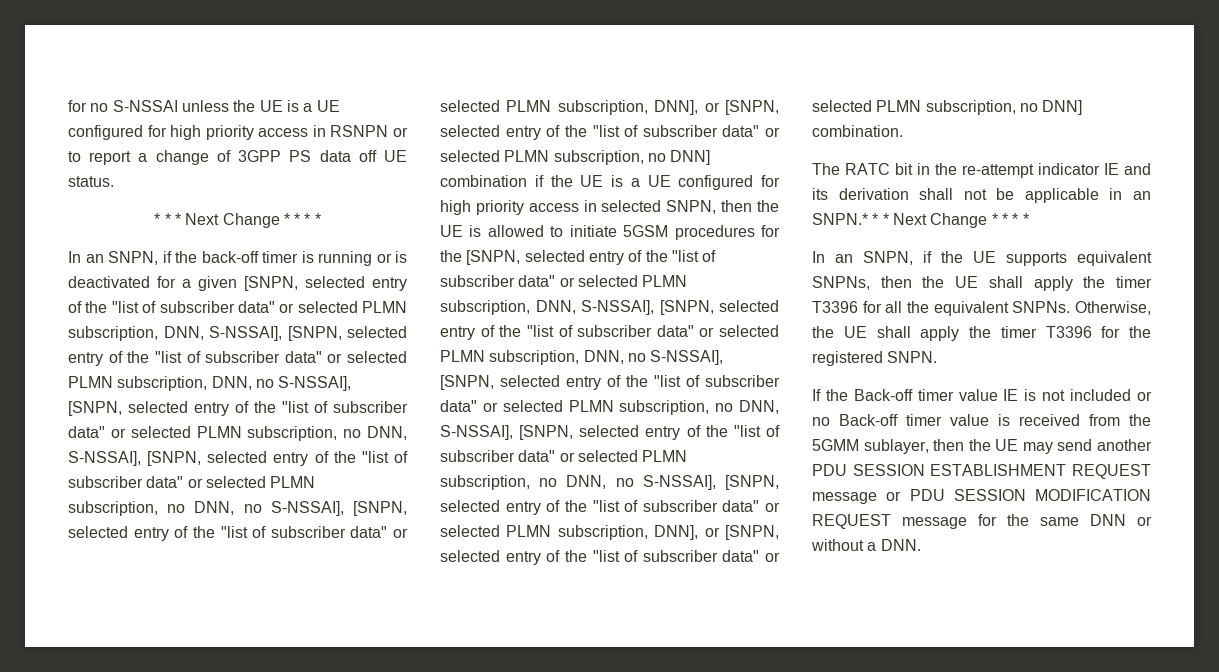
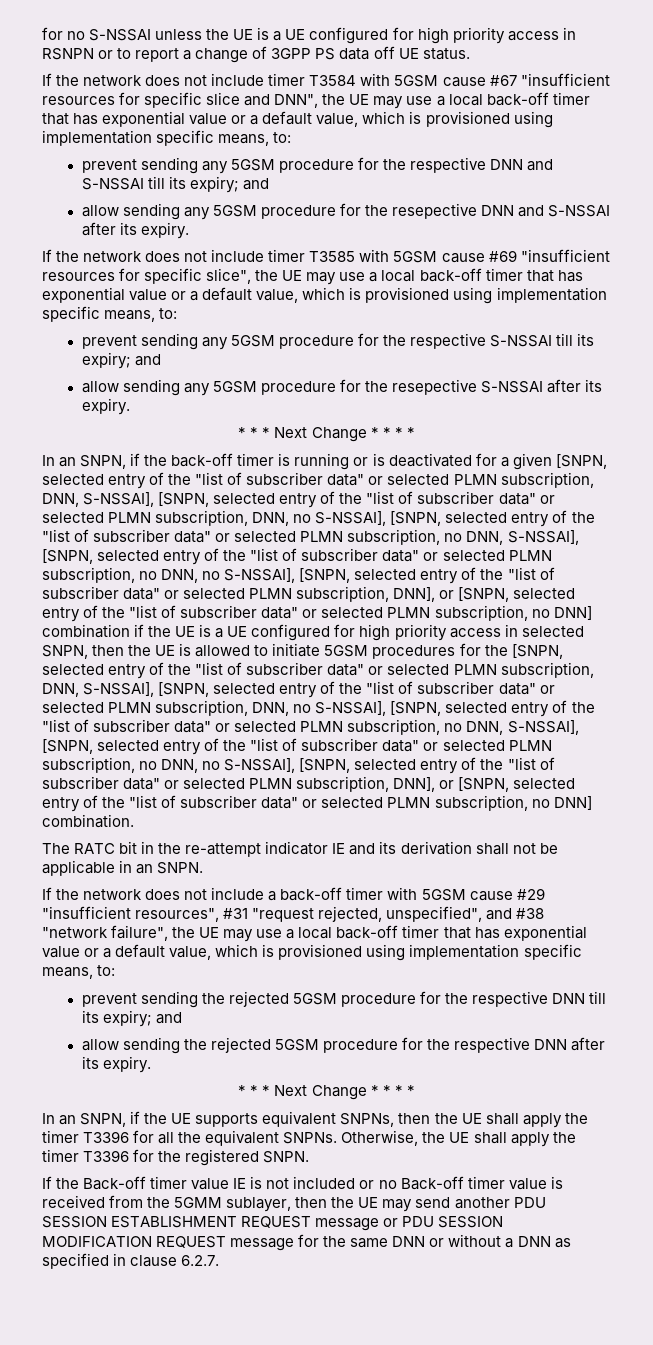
(114, 181) none -> [42,73,610,87] [42,92,590,109] [42,111,553,128] [42,130,292,146] [81,157,554,174] [81,176,269,193] [81,203,611,220] [81,222,189,239] [42,249,610,263] [42,268,583,285] [42,287,607,304] [42,306,178,322] [81,333,595,350] [81,352,161,369] [81,379,603,396] [81,398,130,415] // If the network does not include timer T3584 with 5GSM cause #67 "insufficient resources for specific slice and DNN", the UE may use a local back-off timer that has exponential value or a default value, which is provisioned using implementation specific means, to: // prevent sending any 5GSM procedure for the respective DNN and S-NSSAI till its expiry; and // allow sending any 5GSM procedure for the resepective DNN and S-NSSAI after its expiry. // If the network does not include timer T3585 with 5GSM cause #69 "insufficient resources for specific slice", the UE may use a local back-off timer that has exponential value or a default value, which is provisioned using implementation specific means, to: // prevent sending any 5GSM procedure for the respective S-NSSAI till its expiry; and // allow sending any 5GSM procedure for the resepective S-NSSAI after its expiry.
[812,213,868,225] SNPN.* -> [157,862,204,874] [42,887,545,901] [42,906,545,922] [42,925,587,942] [42,944,582,961] [42,965,116,979] [81,991,607,1008] [81,1010,182,1027] [81,1037,606,1054] [81,1056,151,1073] [238,1085,247,1096] SNPN. // If the network does not include a back-off timer with 5GSM cause #29 "insufficient resources", #31 "request rejected, unspecified", and #38 "network failure", the UE may use a local back-off timer that has exponential value or a default value, which is provisioned using implementation specific means, to: // prevent sending the rejected 5GSM procedure for the respective DNN till its expiry; and // allow sending the rejected 5GSM procedure for the respective DNN after its expiry. // *
[880,539,921,551] DNN. -> [517,1236,571,1248] [42,1253,220,1269] DNN as specified in clause 6.2.7.

